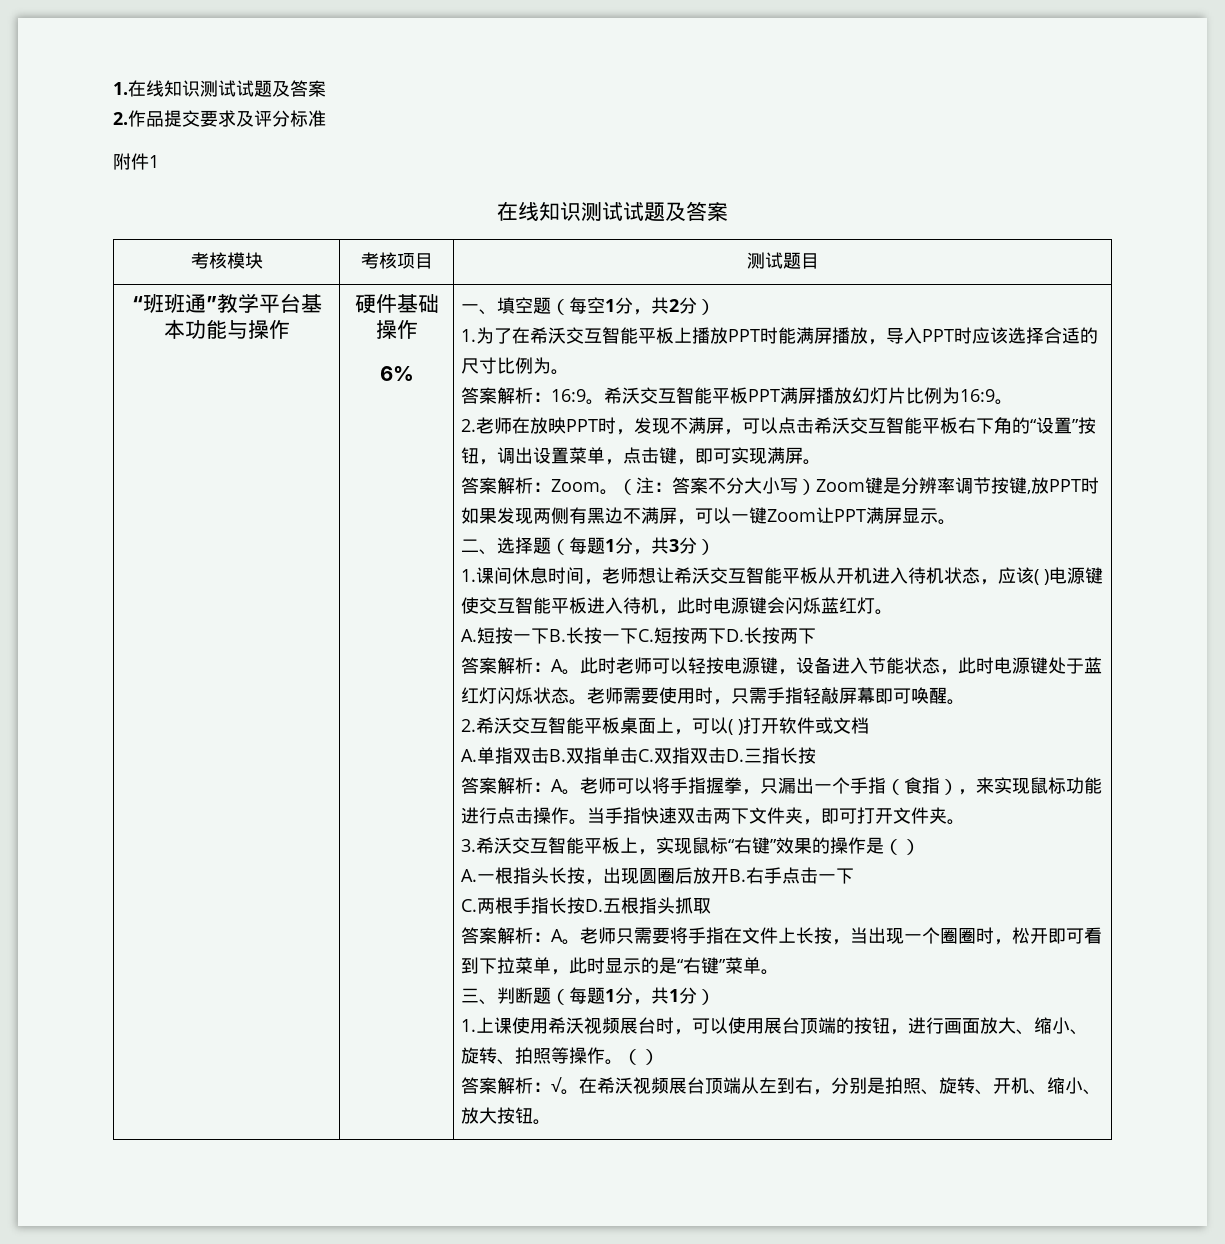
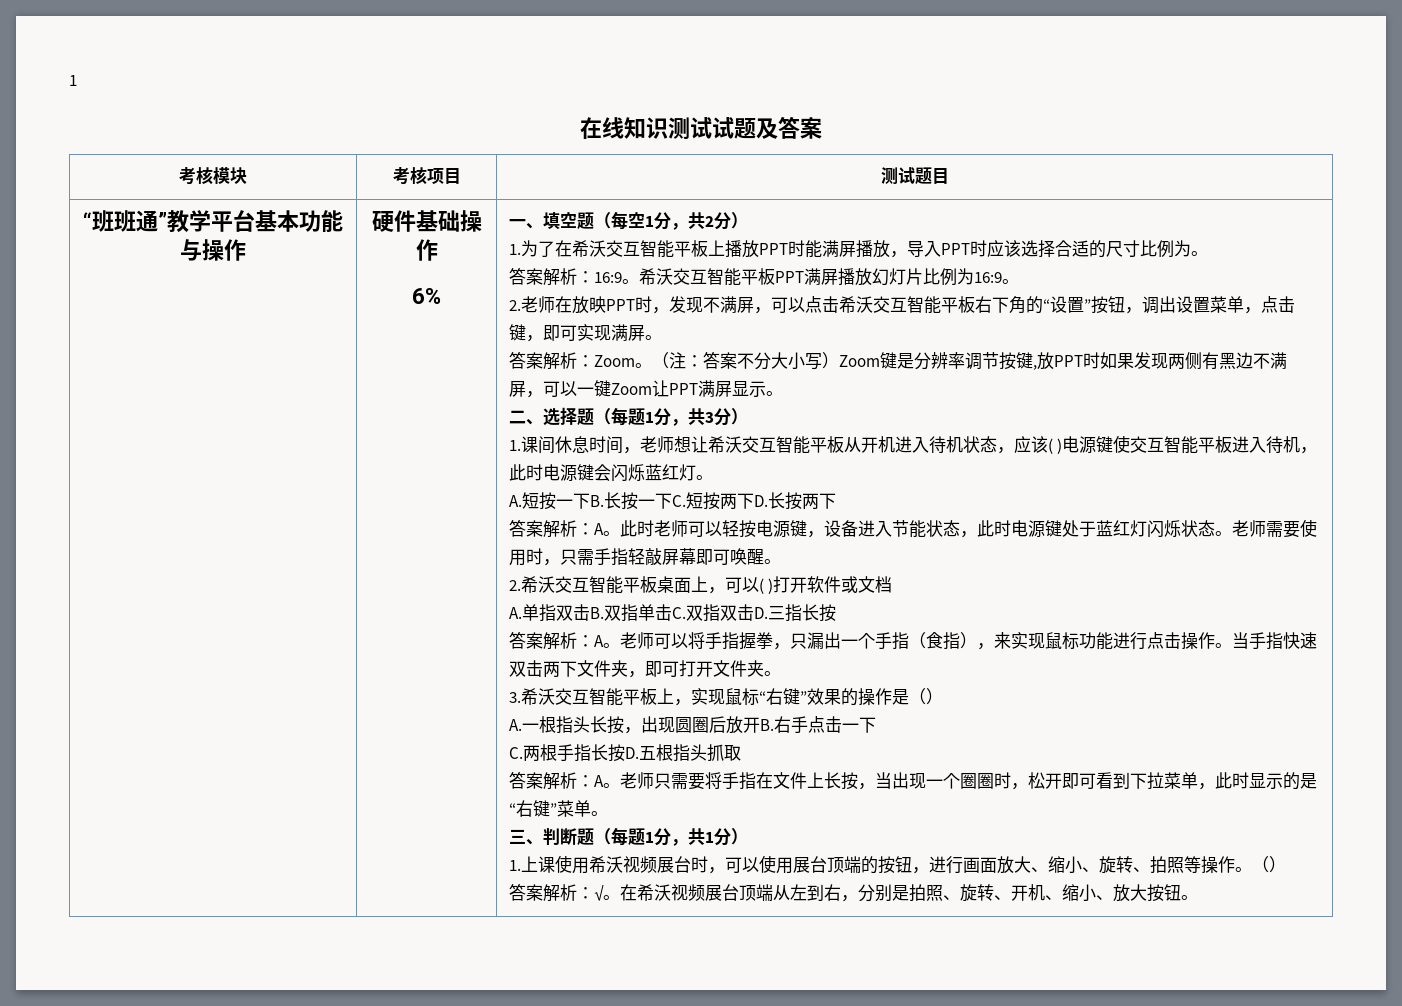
[113,80,326,97] [113,110,326,127] [113,153,149,170] 1.在线知识测试试题及答案 // 2.作品提交要求及评分标准 // 附件 -> (69, 80) none

